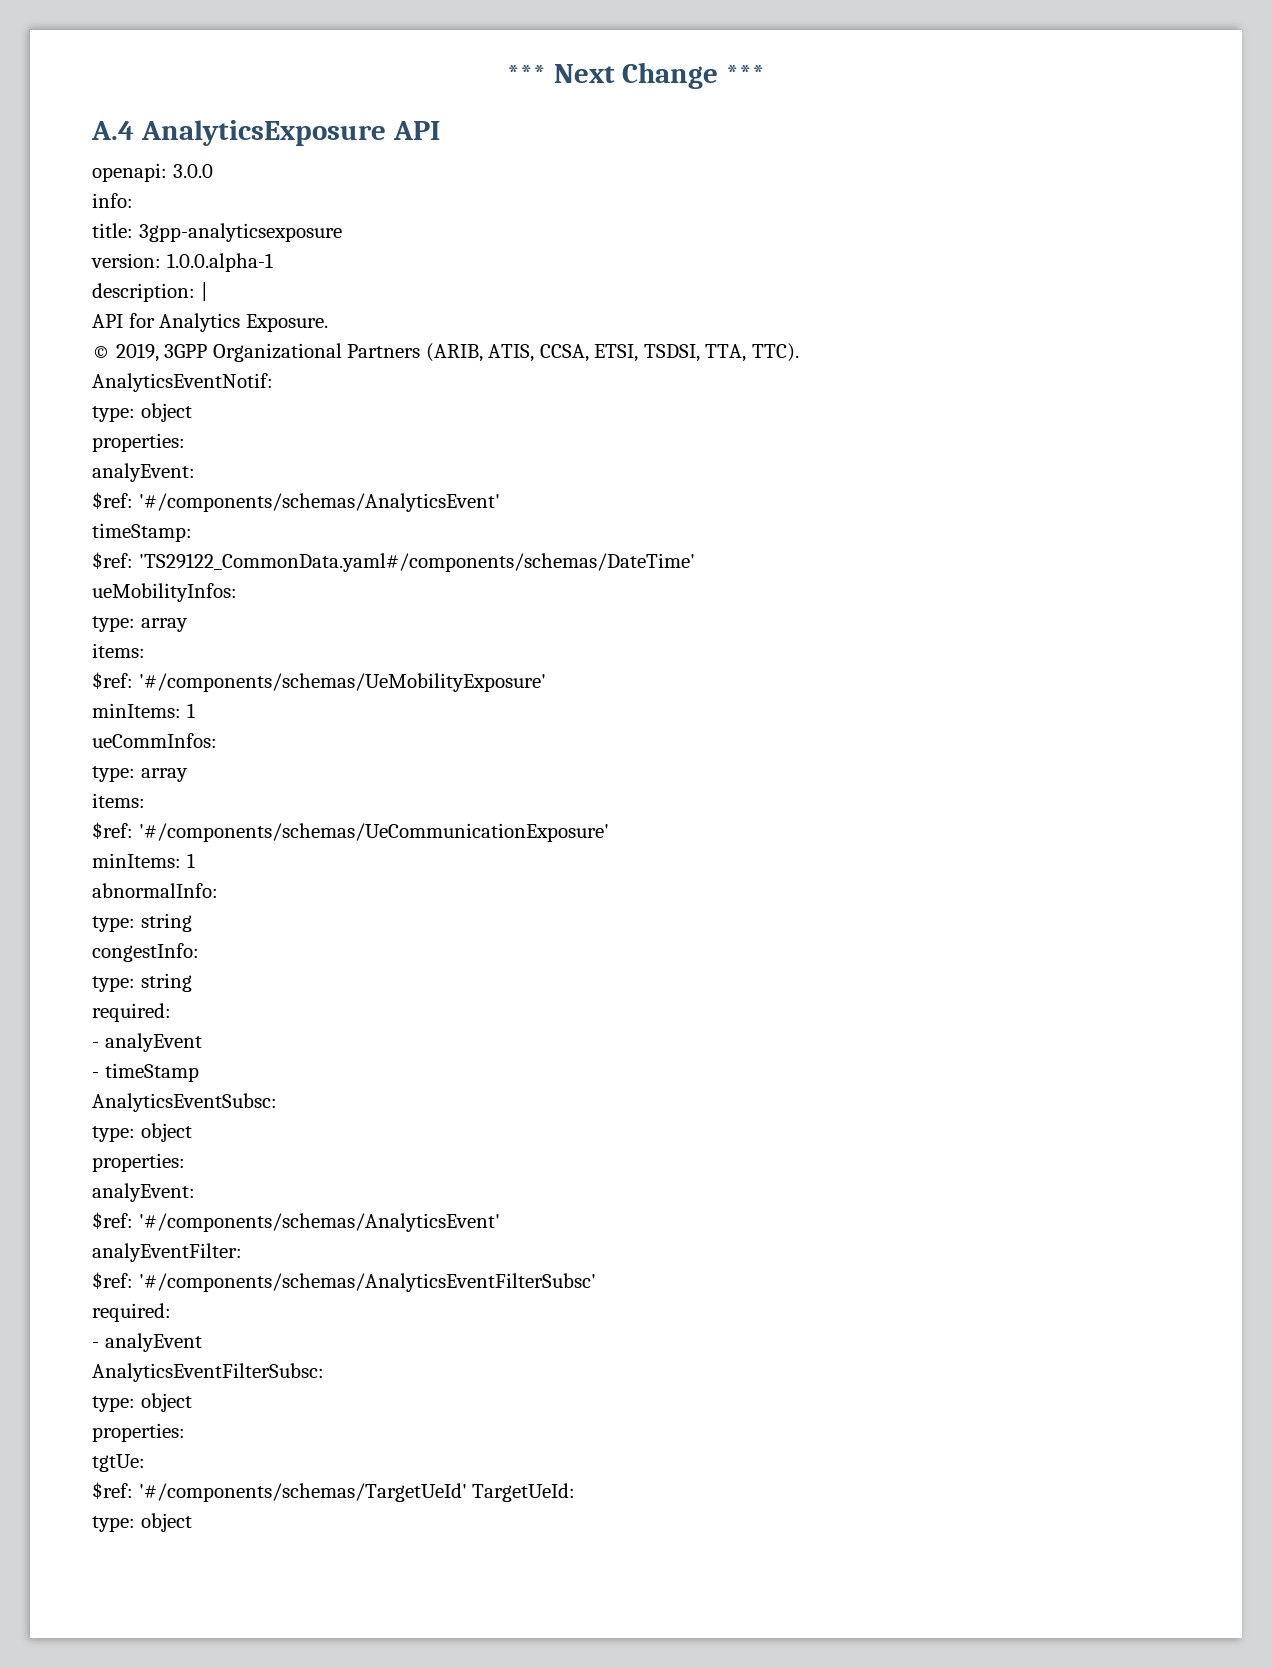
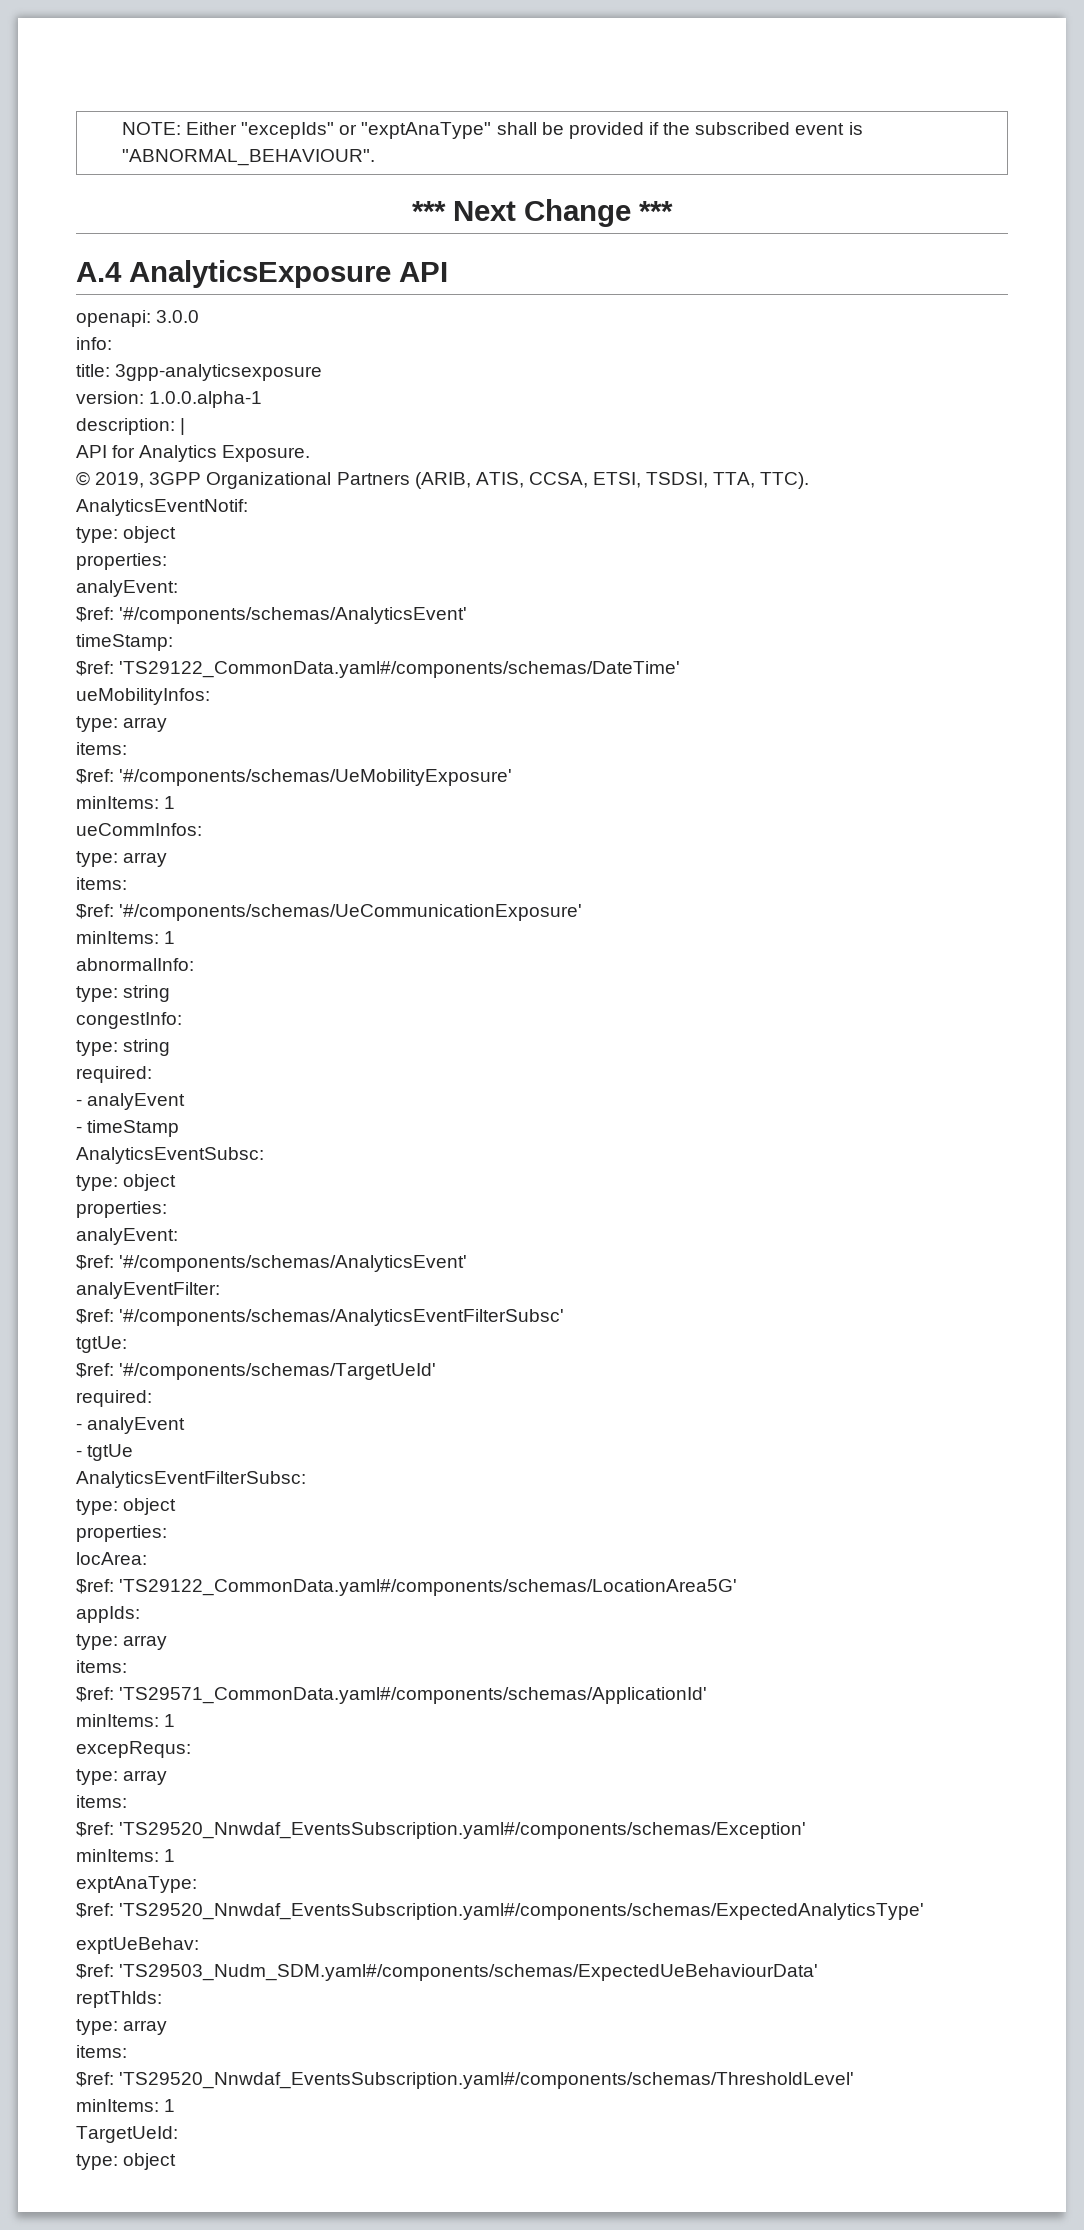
(506, 74) none -> [121,122,863,139] [121,149,375,166] NOTE: Either "excepIds" or "exptAnaType" shall be provided if the subscribed event is "ABNORMAL_BEHAVIOUR". //
[92,1303,171,1322] [92,1333,202,1352] // required: // - analyEvent -> [76,1336,127,1353] [76,1363,437,1380] [76,1390,152,1407] [76,1417,186,1434] [76,1444,134,1461] // tgtUe: // $ref: '#/components/schemas/TargetUeId' // required: // - analyEvent // - tgtUe
[92,1454,145,1472] [92,1482,467,1502] tgtUe: // $ref: '#/components/schemas/TargetUeId' -> [76,1552,147,1565] [76,1579,738,1596] [76,1606,140,1623] [76,1634,168,1650] [76,1660,127,1673] [76,1687,708,1704] [76,1714,176,1727] [76,1741,191,1758] [76,1769,168,1785] [76,1795,127,1808] [76,1822,807,1839] [76,1849,176,1862] [76,1876,197,1893] [76,1903,925,1920] [76,1937,199,1954] [76,1964,819,1981] [76,1991,162,2008] [76,2019,168,2035] [76,2045,127,2058] [76,2072,855,2089] [76,2099,176,2112] locArea: // $ref: 'TS29122_CommonData.yaml#/components/schemas/LocationArea5G' // appIds: // type: array // items: // $ref: 'TS29571_CommonData.yaml#/components/schemas/ApplicationId' // minItems: 1 // excepRequs: // type: array // items: // $ref: 'TS29520_Nnwdaf_EventsSubscription.yaml#/components/schemas/Exception' // minItems: 1 // exptAnaType: // $ref: 'TS29520_Nnwdaf_EventsSubscription.yaml#/components/schemas/ExpectedAnalyticsType' // exptUeBehav: // $ref: 'TS29503_Nudm_SDM.yaml#/components/schemas/ExpectedUeBehaviourData' // reptThlds: // type: array // items: // $ref: 'TS29520_Nnwdaf_EventsSubscription.yaml#/components/schemas/ThresholdLevel' // minItems: 1 //

